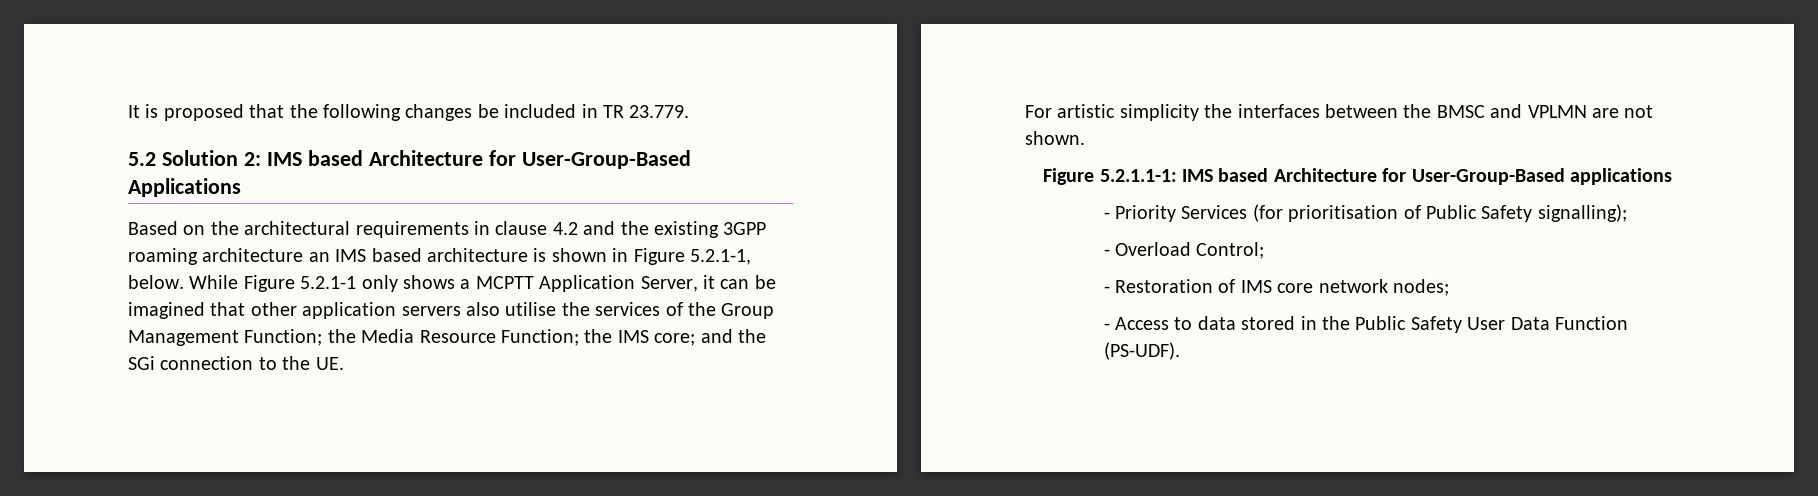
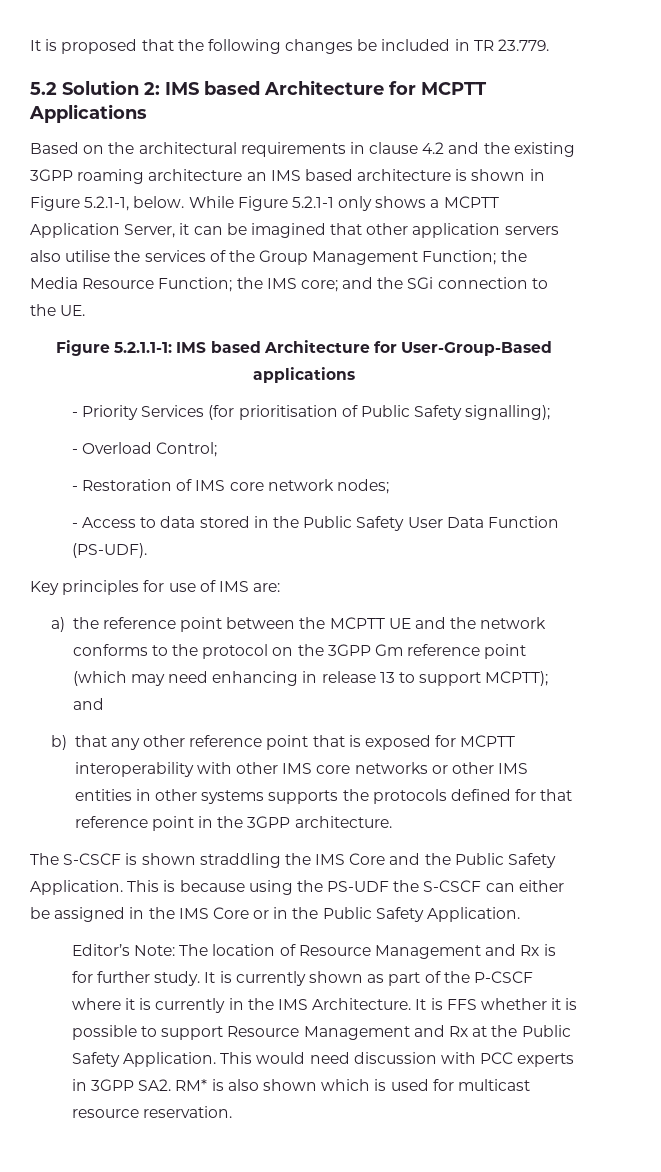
[521,150,691,169] User-Group-Based -> [421,82,487,95] MCPTT
[1025,104,1654,121] [1025,131,1085,145] // For artistic simplicity the interfaces between the BMSC and VPLMN are not shown. -> (86, 310) none
(1180, 351) none -> [30,580,281,595] [50,617,547,632] [72,644,527,659] [72,671,549,686] [72,698,104,710] [50,735,516,750] [74,762,529,777] [74,789,573,804] [74,816,392,831] [30,853,557,868] [30,880,564,895] [30,907,521,922] [71,944,556,959] [71,971,533,986] [71,998,578,1013] [71,1025,571,1040] [71,1052,575,1067] [71,1079,530,1091] [71,1106,233,1118] // Key principles for use of IMS are: // a) the reference point between the MCPTT UE and the network conforms to the protocol on the 3GPP Gm reference point (which may need enhancing in release 13 to support MCPTT); and // b) that any other reference point that is exposed for MCPTT interoperability with other IMS core networks or other IMS entities in other systems supports the protocols defined for that reference point in the 3GPP architecture. // The S-CSCF is shown straddling the IMS Core and the Public Safety Application. This is because using the PS-UDF the S-CSCF can either be assigned in the IMS Core or in the Public Safety Application. // Editor’s Note: The location of Resource Management and Rx is for further study. It is currently shown as part of the P-CSCF where it is currently in the IMS Architecture. It is FFS whether it is possible to support Resource Management and Rx at the Public Safety Application. This would need discussion with PCC experts in 3GPP SA2. RM* is also shown which is used for multicast resource reservation.

